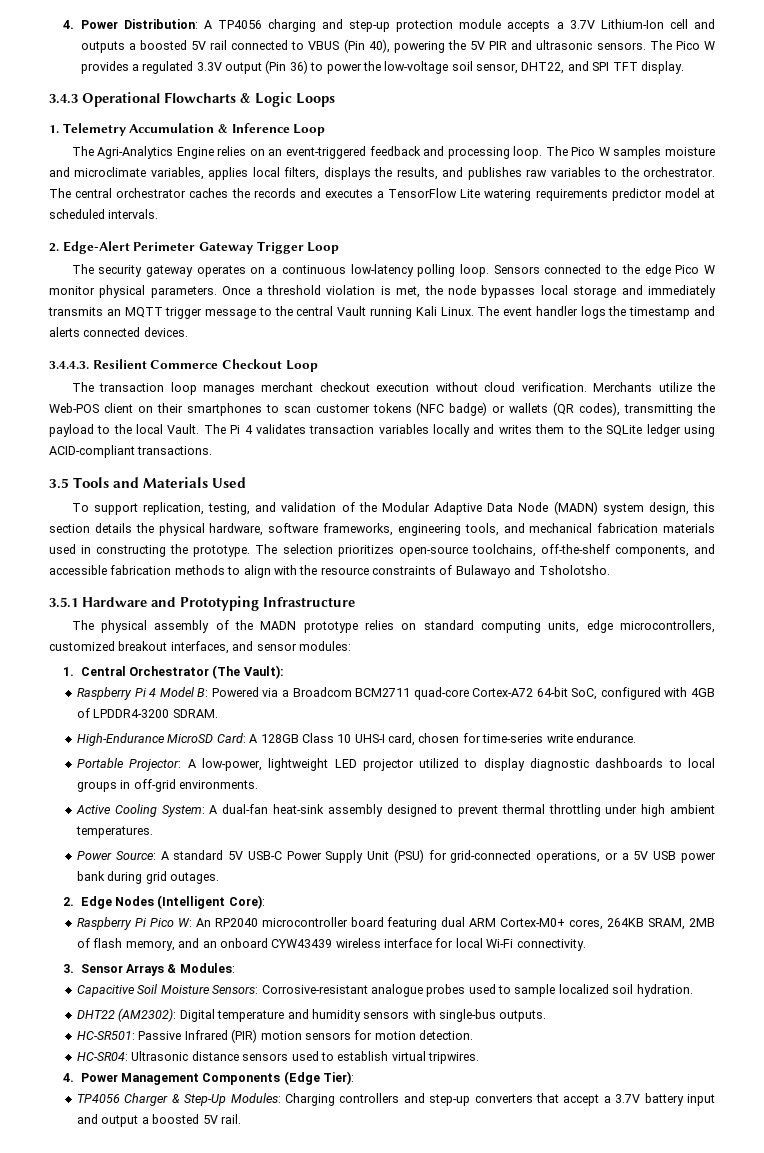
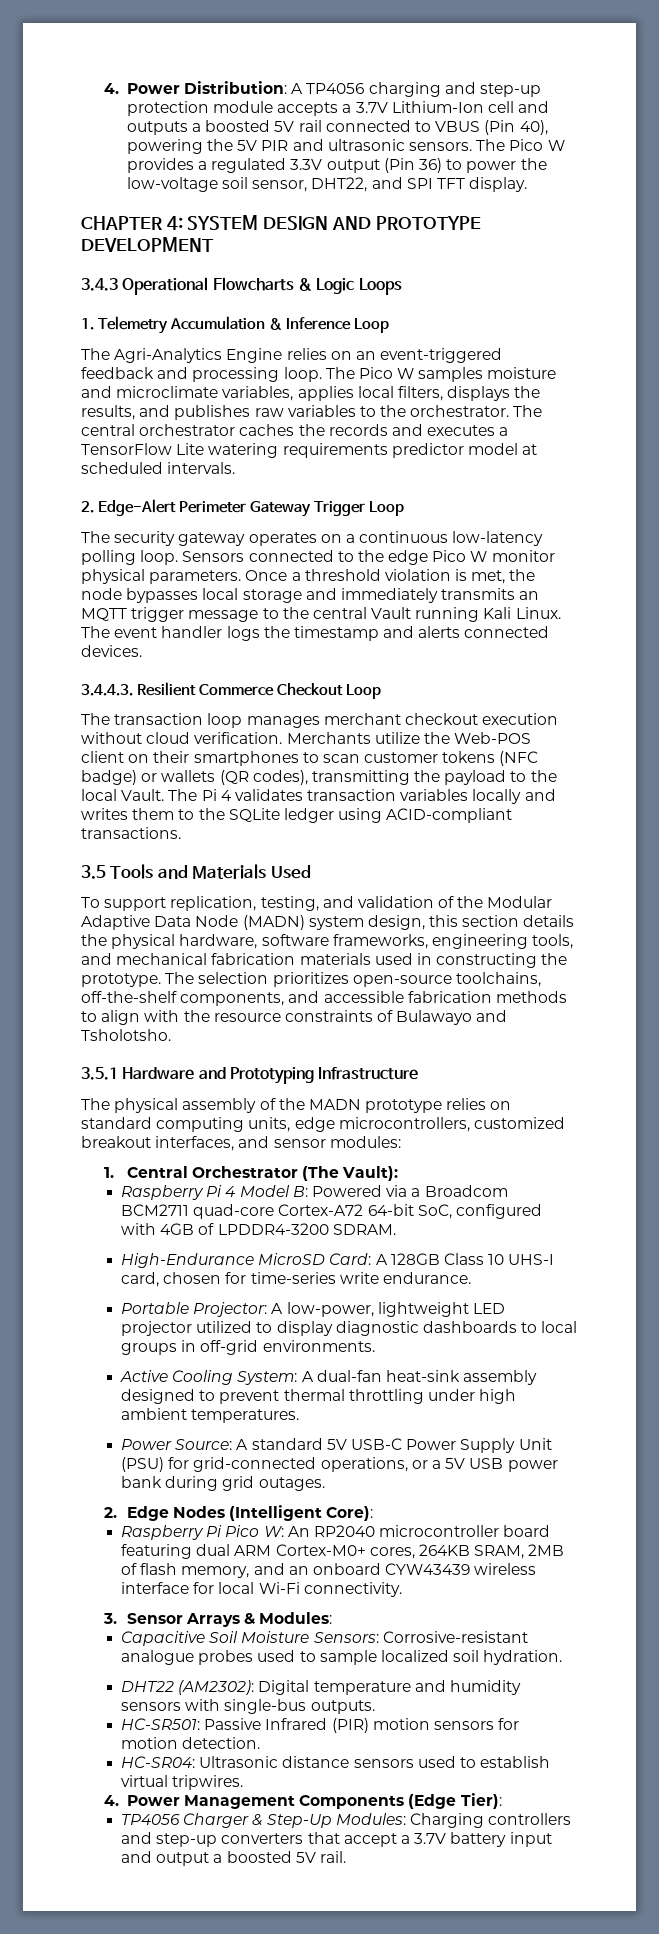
(684, 67) none -> [81,215,481,230] [81,237,214,252] // CHAPTER 4: SYSTEM DESIGN AND PROTOTYPE DEVELOPMENT

